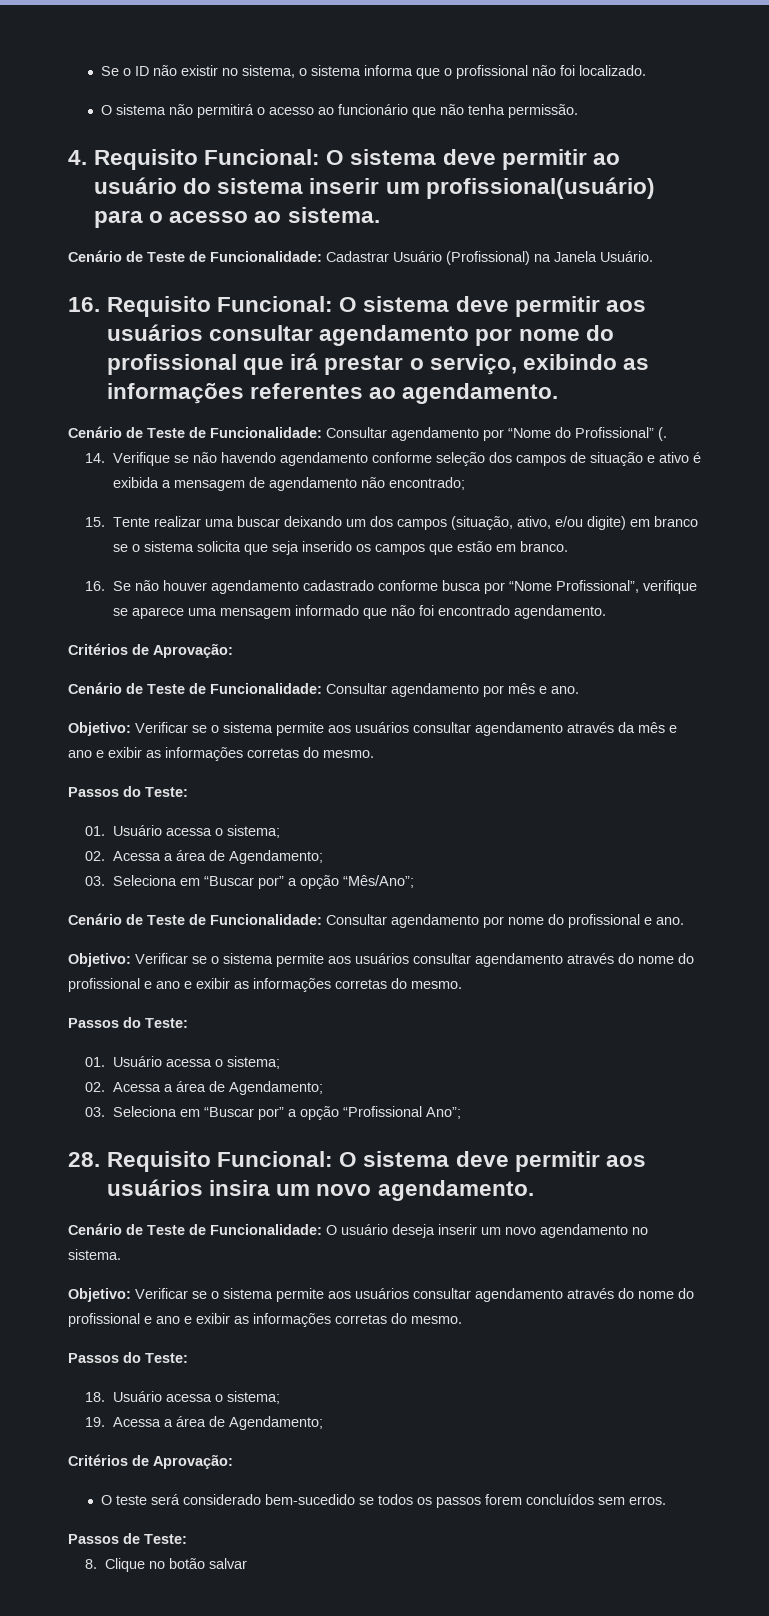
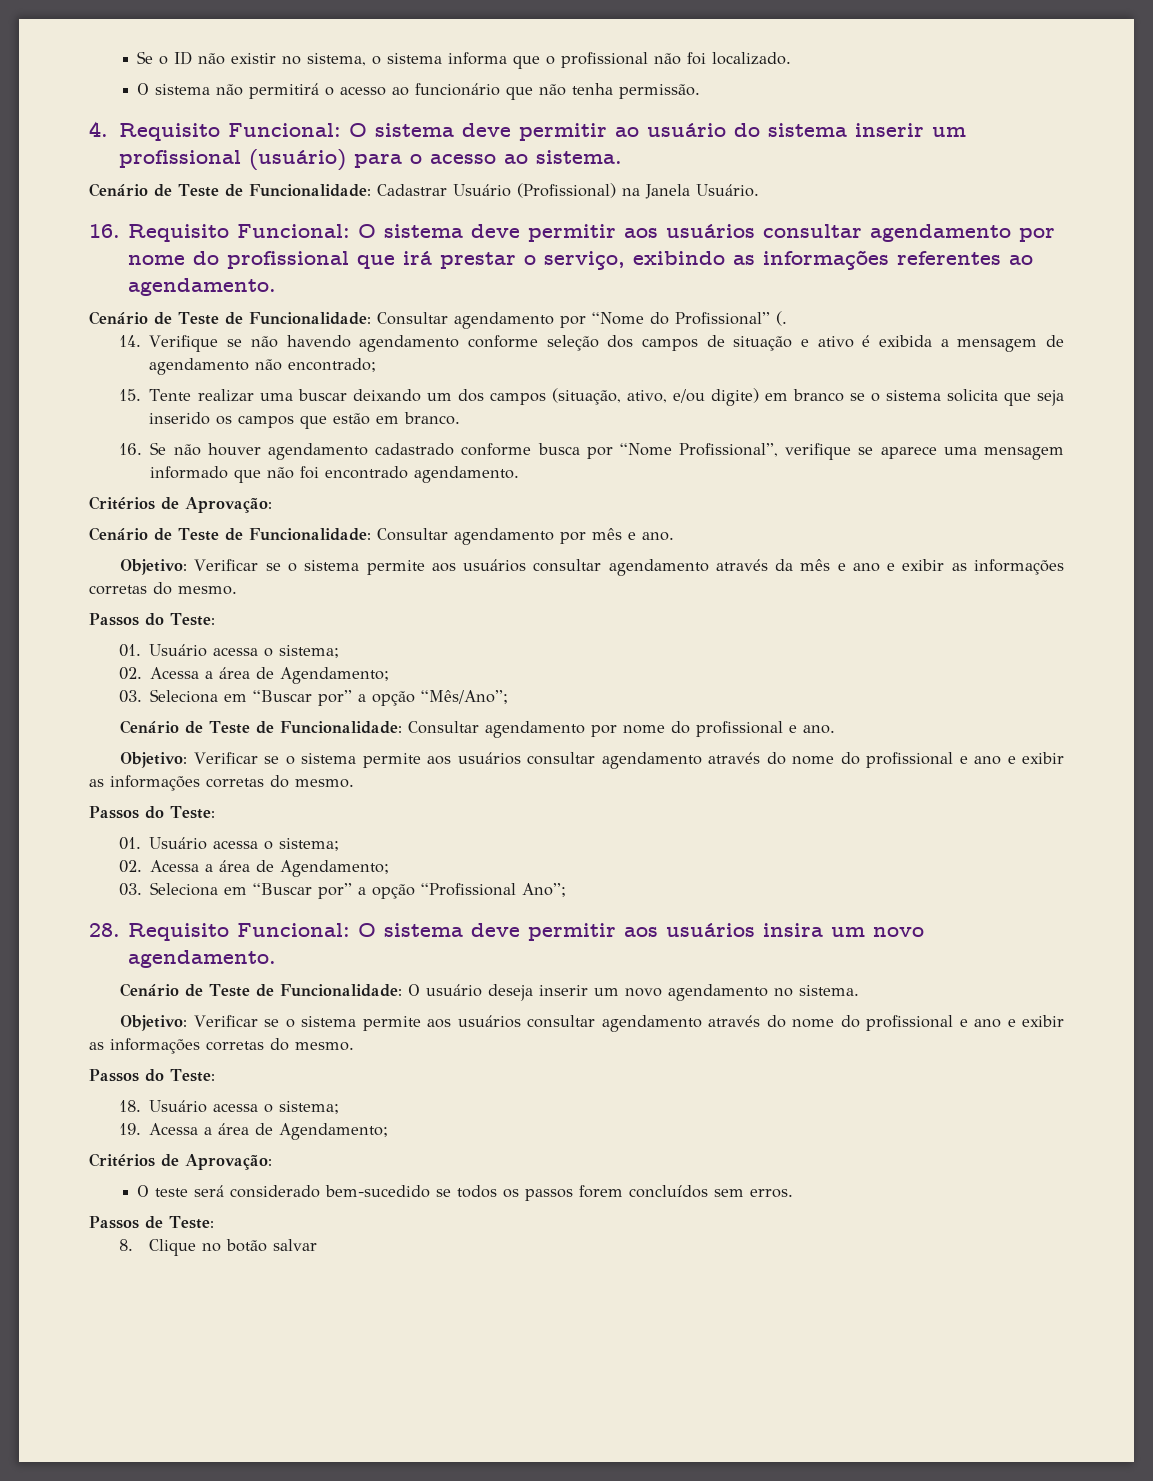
[425,177,655,199] profissional(usuário) -> [119,149,347,171] profissional (usuário)

